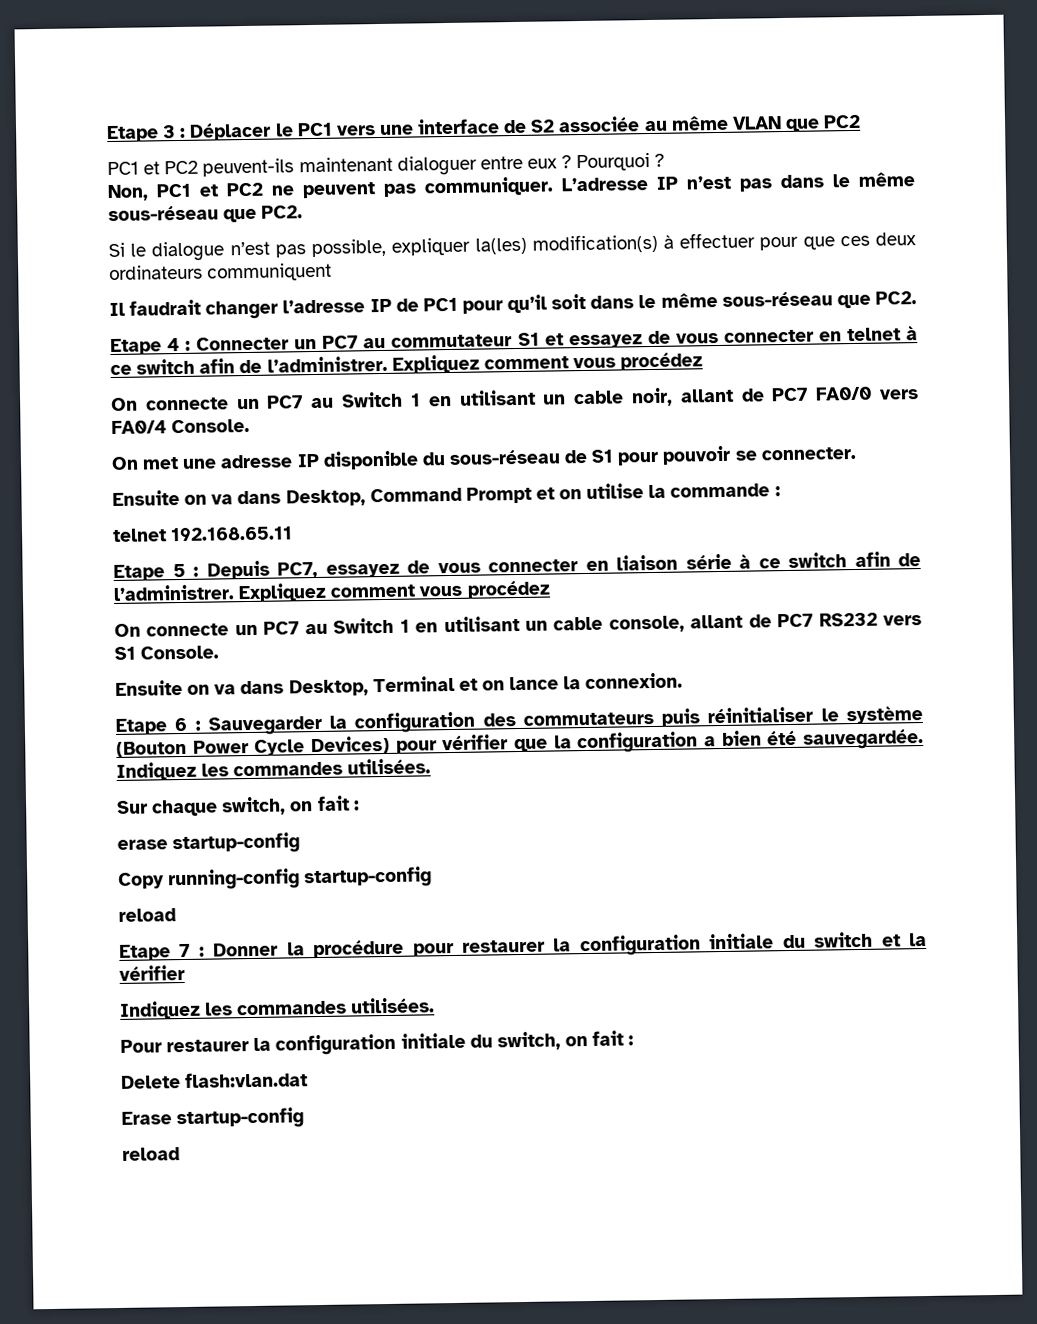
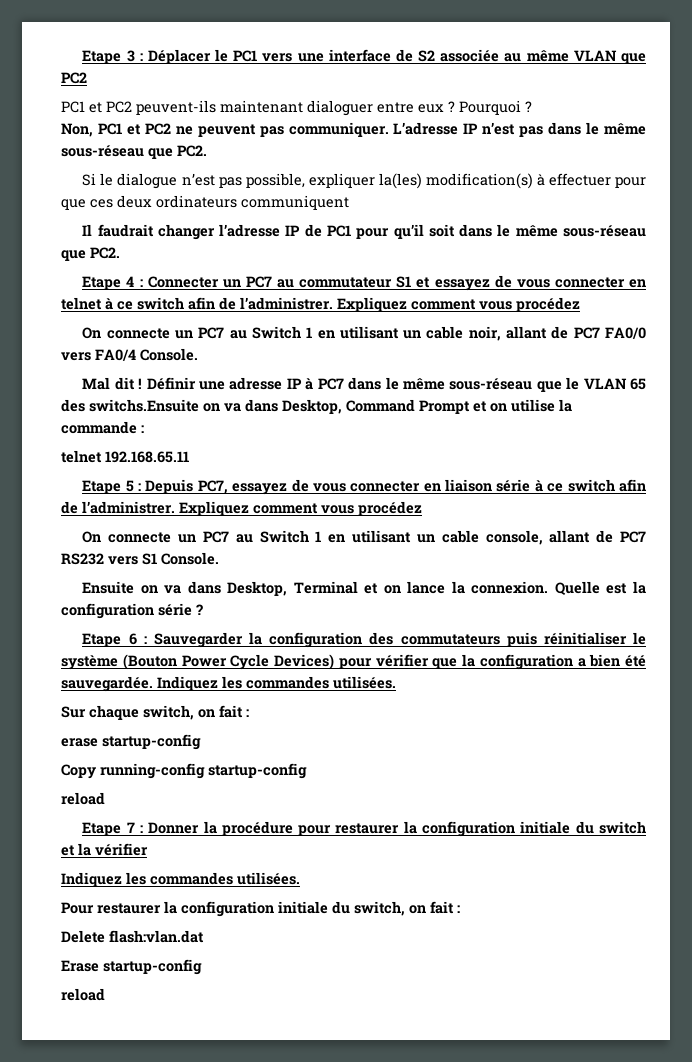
[111,445,857,471] [112,490,180,507] On met une adresse IP disponible du sous-réseau de S1 pour pouvoir se connecter. // Ensuite -> [82,377,646,392] [61,399,199,412] Mal dit ! Définir une adresse IP à PC7 dans le même sous-réseau que le VLAN 65 des switchs.Ensuite
(684, 681) none -> [554,581,646,595] [61,603,203,619] Quelle est la configuration série ?

